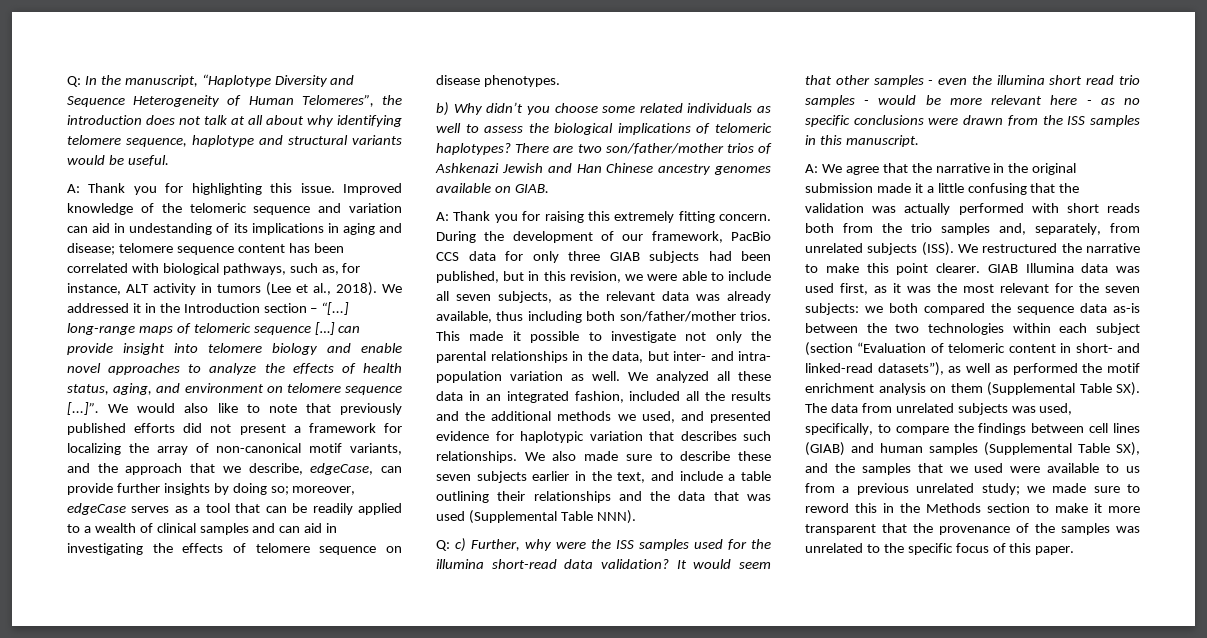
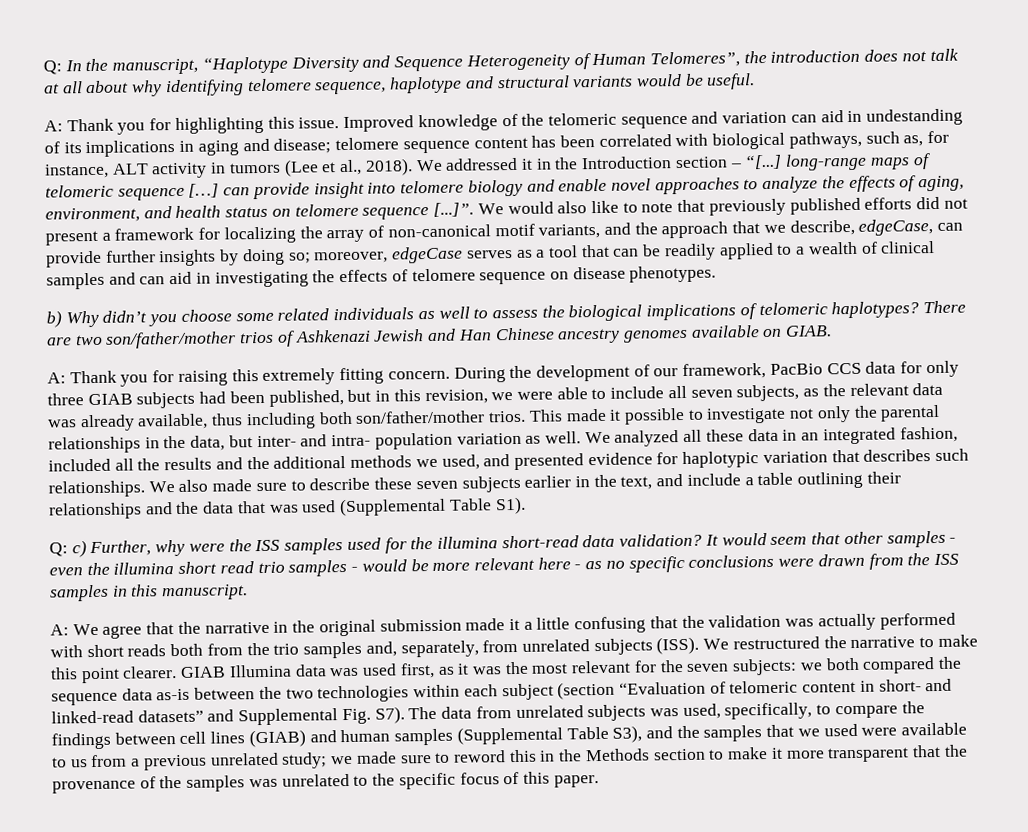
[363,363,402,373] [67,383,264,395] health status, aging, and environment -> [918,175,965,192] [45,205,269,223] aging, environment, and health status
[596,510,636,524] NNN). -> [494,496,526,515] S1).
[877,362,1140,376] [805,382,1140,396] datasets”), as well as performed the motif enrichment analysis on them (Supplemental Table SX). -> [137,706,405,726] datasets” and Supplemental Fig. S7).
[1116,442,1140,456] SX), -> [612,725,643,743] S3),

